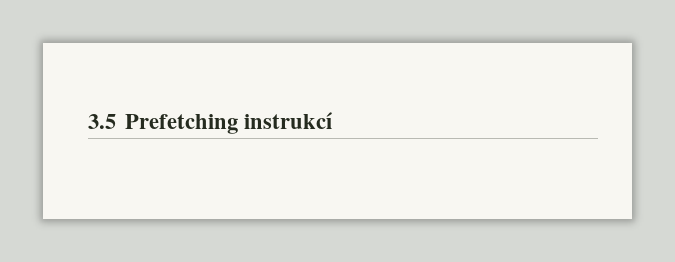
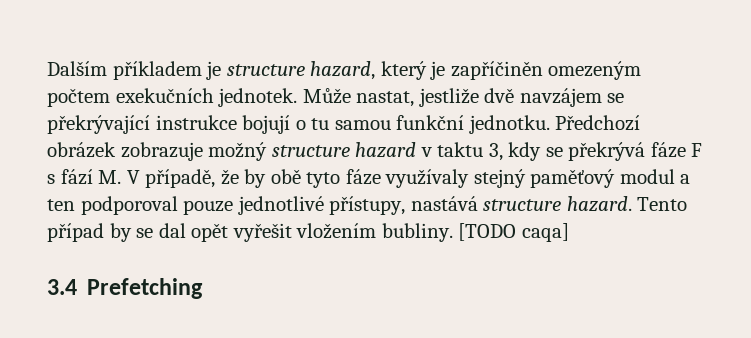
[88,112,333,134] 3.5 Prefetching instrukcí -> [47,61,642,80] [47,88,625,107] [47,115,641,134] [47,142,703,161] [47,169,691,188] [47,196,688,215] [47,223,569,242] [47,278,204,299] Dalším příkladem je structure hazard, který je zapříčiněn omezeným počtem exekučních jednotek. Může nastat, jestliže dvě navzájem se překrývající instrukce bojují o tu samou funkční jednotku. Předchozí obrázek zobrazuje možný structure hazard v taktu 3, kdy se překrývá fáze F s fází M. V případě, že by obě tyto fáze využívaly stejný paměťový modul a ten podporoval pouze jednotlivé přístupy, nastává structure hazard. Tento případ by se dal opět vyřešit vložením bubliny. [TODO caqa] // 3.4 Prefetching

